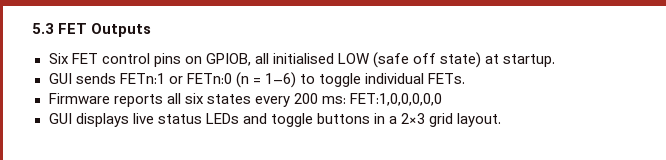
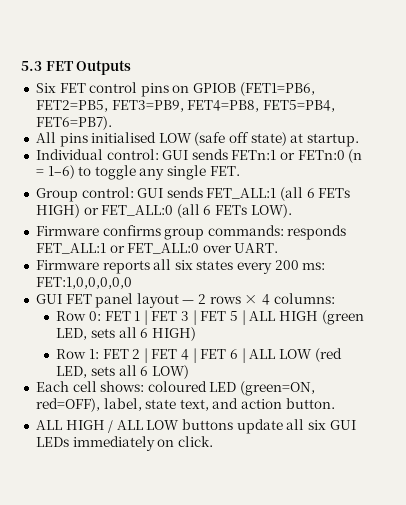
[205,53,269,66] GPIOB, all -> [193,82,315,96] [35,100,335,112] [35,116,112,130] [35,132,88,147] GPIOB (FET1=PB6, FET2=PB5, FET3=PB9, FET4=PB8, FET5=PB4, FET6=PB7). // All pins
(556, 60) none -> [35,149,159,160] Individual control:
[365,73,466,84] individual FETs. -> [139,165,240,180] [35,187,351,202] [35,204,292,218] [35,225,347,240] [35,243,279,254] any single FET. // Group control: GUI sends FET_ALL:1 (all 6 FETs HIGH) or FET_ALL:0 (all 6 FETs LOW). // Firmware confirms group commands: responds FET_ALL:1 or FET_ALL:0 over UART.
[75,113,502,127] displays live status LEDs and toggle buttons in a 2×3 grid layout. -> [65,293,335,308] [56,310,364,325] [56,327,196,341] [56,348,342,363] [56,365,189,379] [35,381,316,396] [35,398,335,412] [35,419,356,434] [35,436,213,451] FET panel layout — 2 rows × 4 columns: // Row 0: FET 1 | FET 3 | FET 5 | ALL HIGH (green LED, sets all 6 HIGH) // Row 1: FET 2 | FET 4 | FET 6 | ALL LOW (red LED, sets all 6 LOW) // Each cell shows: coloured LED (green=ON, red=OFF), label, state text, and action button. // ALL HIGH / ALL LOW buttons update all six GUI LEDs immediately on click.

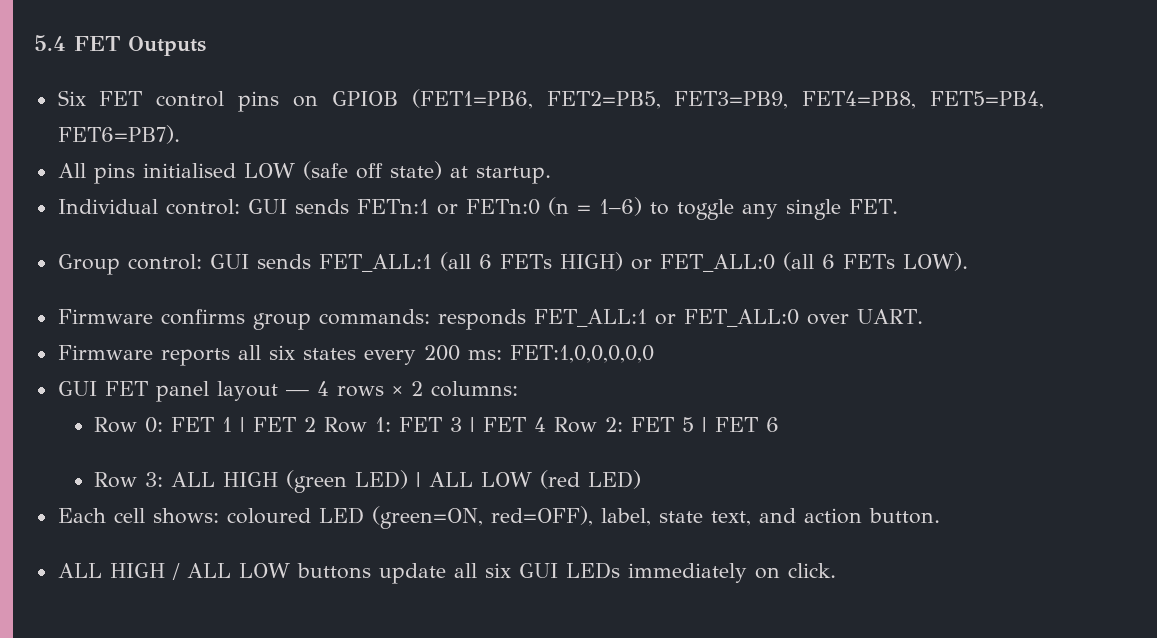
[21,61,42,71] 5.3 -> [34,35,66,51] 5.4
[198,294,207,304] 2 -> [316,381,329,396] 4
[262,294,271,305] 4 -> [410,381,423,396] 2
[181,310,364,325] [56,327,196,341] [56,348,342,363] [56,365,189,379] 3 | FET 5 | ALL HIGH (green LED, sets all 6 HIGH) // Row 1: FET 2 | FET 4 | FET 6 | ALL LOW (red LED, sets all 6 LOW) -> [304,417,780,433] [94,470,642,493] 2 Row 1: FET 3 | FET 4 Row 2: FET 5 | FET 6 // Row 3: ALL HIGH (green LED) | ALL LOW (red LED)

